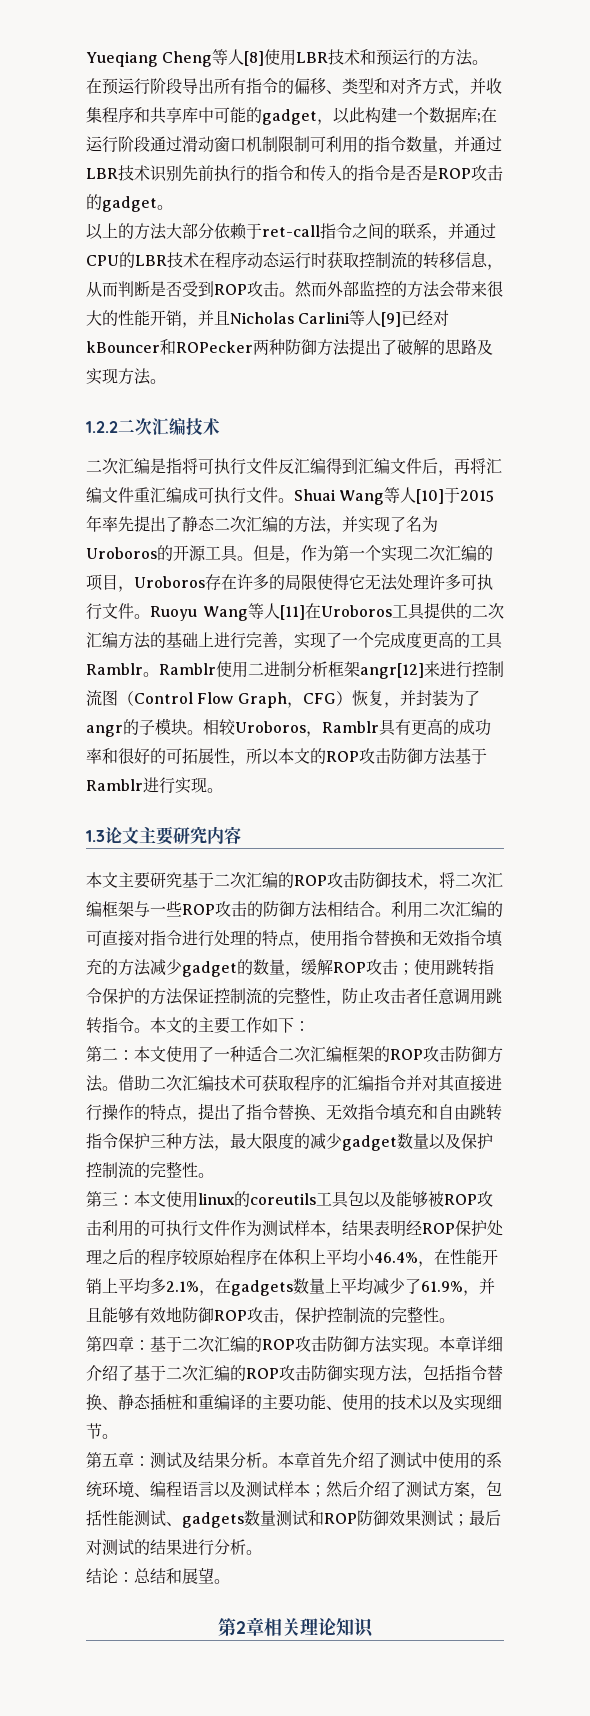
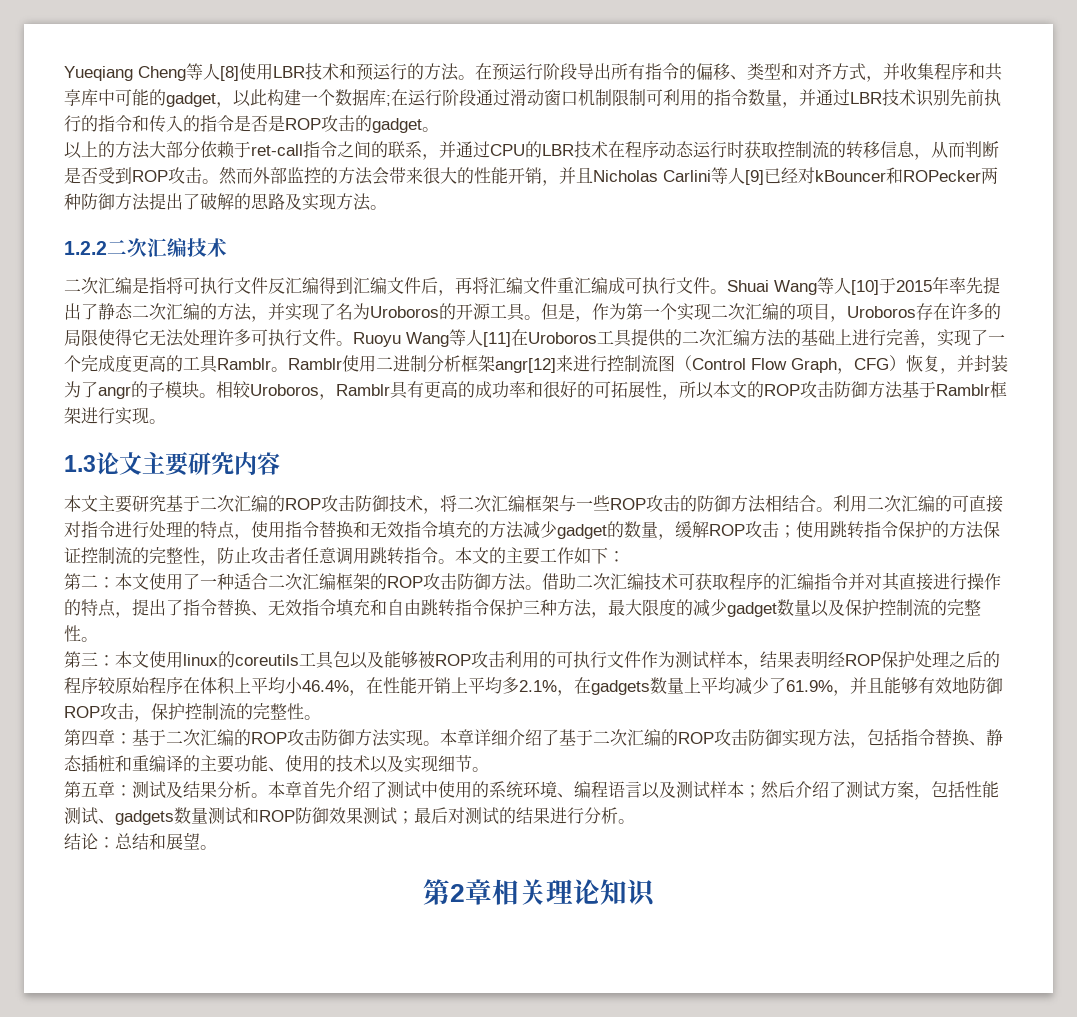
(143, 785) none -> [990,381,1007,398] [64,407,81,424] 框架

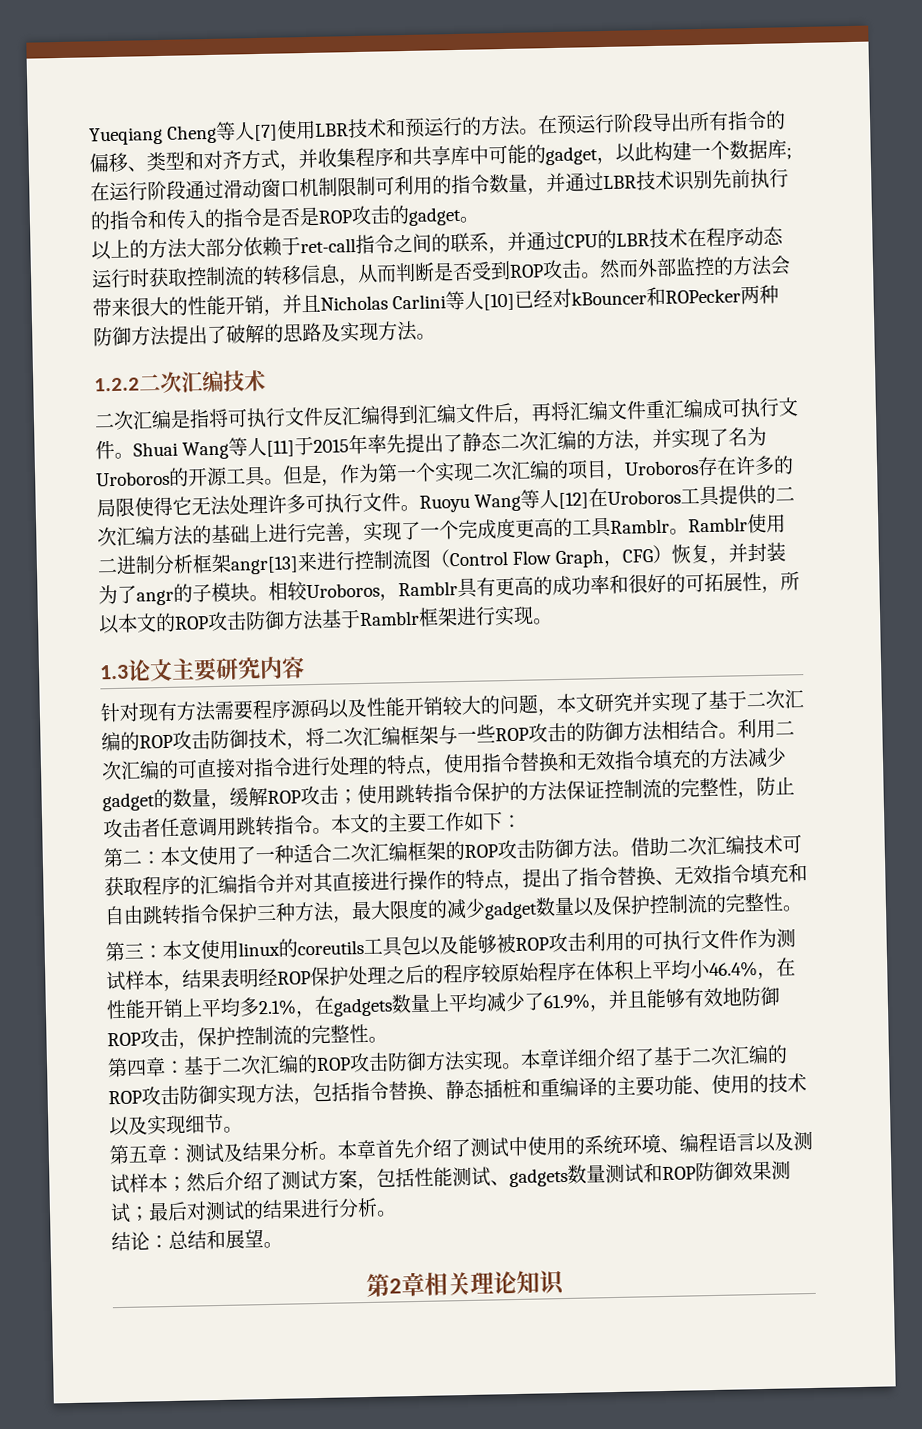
[220,66,239,81] [8] -> [254,124,279,142] [7]
[745,170,764,185] [9] -> [483,293,516,311] [10]
[851,280,879,295] [10] -> [266,440,296,457] [11]
[483,332,511,347] [11] -> [558,492,590,509] [12]
[495,358,556,373] angr[12] -> [230,556,299,575] angr[13]
[64,495,166,513] 本文主要研究 -> [100,691,709,723] 针对现有方法需要程序源码以及性能开销较大的问题，本文研究并实现了

